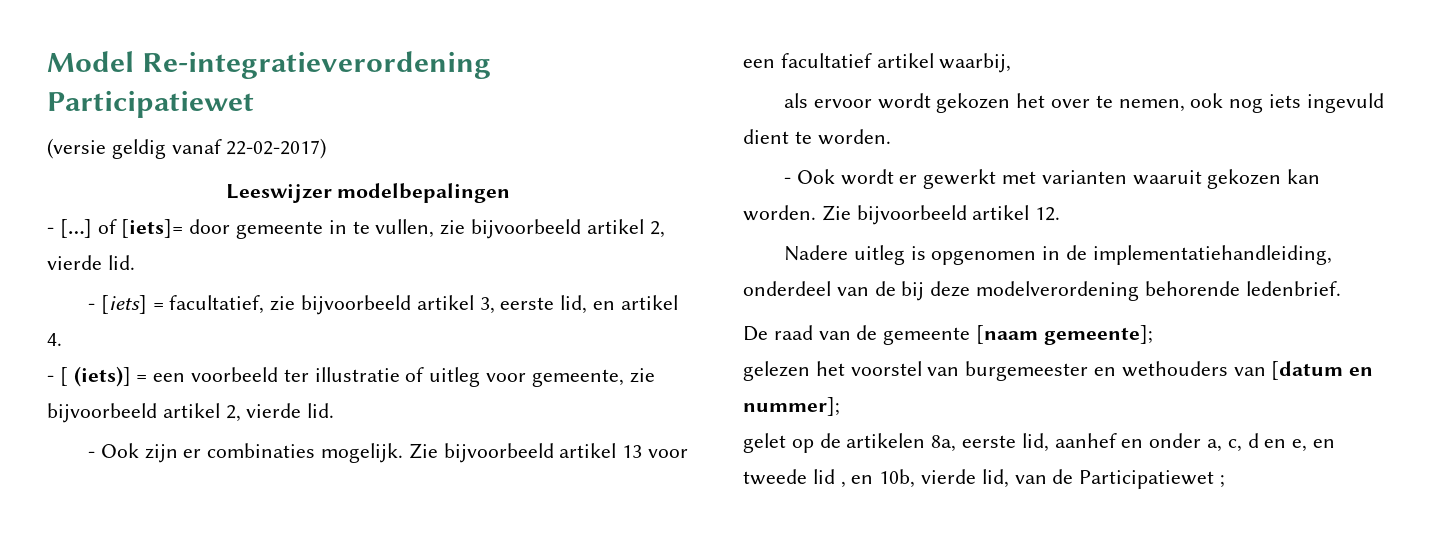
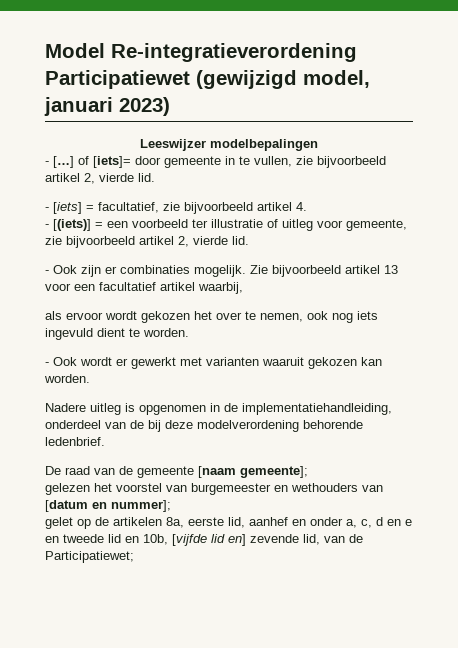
[47,138,327,159] // (versie geldig vanaf 22-02-2017) -> [196,70,370,89] [44,97,170,116] (gewijzigd model, januari 2023)
[479,295,678,314] 3, eerste lid, en artikel -> (292, 206) none
[59,366,131,387] [ (iets)] -> [53,219,91,231] [(iets)]
[821,205,1061,225] Zie bijvoorbeeld artikel 12. -> (90, 378) none
[1292,439,1308,452] e, -> [405,519,412,526] e
[840,481,846,488] , -> (121, 538) none
[921,469,977,484] vierde -> [172,534,299,546] [vijfde lid en] zevende
[1079,470,1226,489] Participatiewet ; -> [45,551,134,563] Participatiewet;

